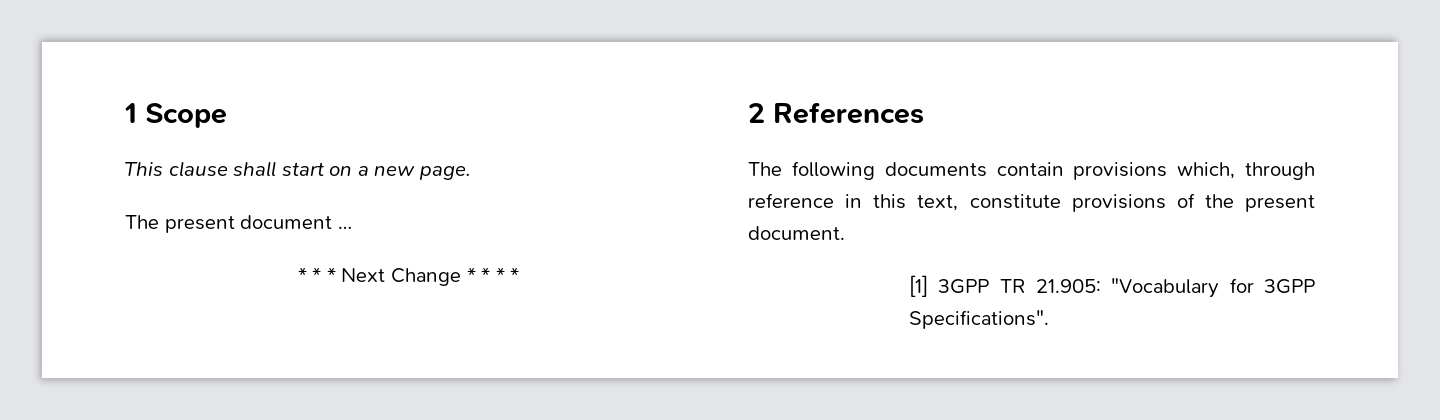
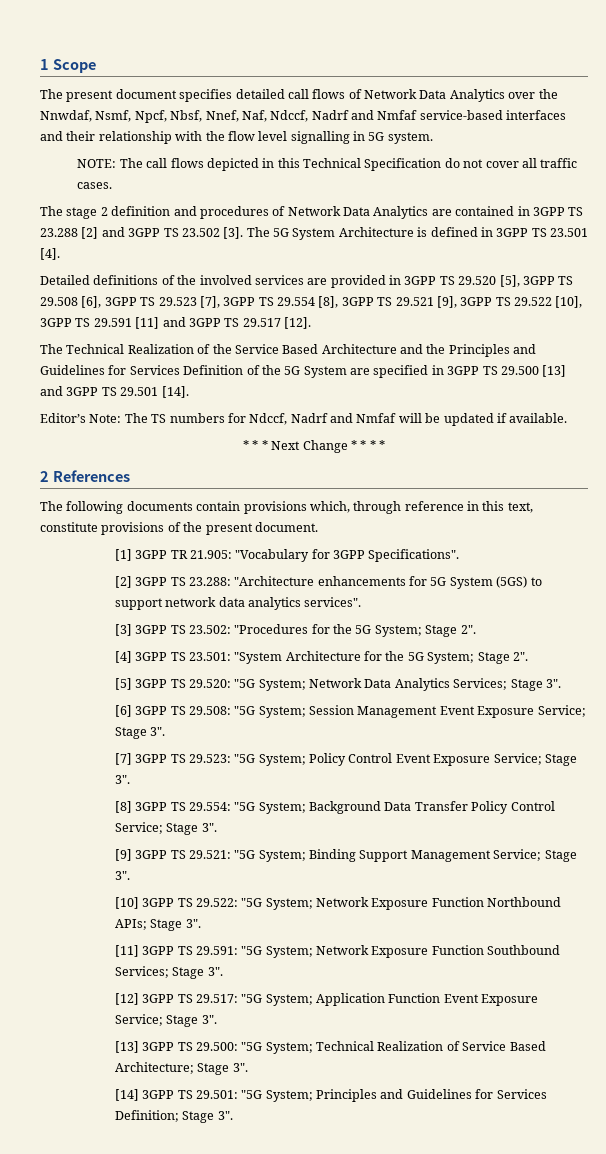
[125,161,471,180] [125,215,352,233] This clause shall start on a new page. // The present document … -> [40,89,558,102] [40,110,567,123] [40,131,433,144] [77,158,578,171] [77,182,113,189] [40,206,584,219] [40,227,588,240] [40,248,60,260] [40,275,574,288] [40,296,583,308] [40,317,311,329] [40,344,537,357] [40,365,567,378] [40,386,189,398] [40,413,568,426] The present document specifies detailed call flows of Network Data Analytics over the Nnwdaf, Nsmf, Npcf, Nbsf, Nnef, Naf, Ndccf, Nadrf and Nmfaf service-based interfaces and their relationship with the flow level signalling in 5G system. // NOTE: The call flows depicted in this Technical Specification do not cover all traffic cases. // The stage 2 definition and procedures of Network Data Analytics are contained in 3GPP TS 23.288 [2] and 3GPP TS 23.502 [3]. The 5G System Architecture is defined in 3GPP TS 23.501 [4]. // Detailed definitions of the involved services are provided in 3GPP TS 29.520 [5], 3GPP TS 29.508 [6], 3GPP TS 29.523 [7], 3GPP TS 29.554 [8], 3GPP TS 29.521 [9], 3GPP TS 29.522 [10], 3GPP TS 29.591 [11] and 3GPP TS 29.517 [12]. // The Technical Realization of the Service Based Architecture and the Principles and Guidelines for Services Definition of the 5G System are specified in 3GPP TS 29.500 [13] and 3GPP TS 29.501 [14]. // Editor’s Note: The TS numbers for Ndccf, Nadrf and Nmfaf will be updated if available.
(1049, 319) none -> [114,576,542,589] [114,597,362,610] [114,624,476,637] [114,651,528,664] [114,678,561,691] [114,705,586,718] [114,727,166,739] [114,753,577,766] [114,775,130,784] [114,801,555,814] [114,822,217,835] [114,849,577,862] [114,871,130,880] [114,897,562,910] [114,919,201,931] [114,945,561,958] [114,966,223,979] [114,993,539,1006] [114,1014,217,1027] [114,1041,546,1054] [114,1062,248,1075] [114,1089,547,1102] [114,1110,233,1123] // [2] 3GPP TS 23.288: "Architecture enhancements for 5G System (5GS) to support network data analytics services". // [3] 3GPP TS 23.502: "Procedures for the 5G System; Stage 2". // [4] 3GPP TS 23.501: "System Architecture for the 5G System; Stage 2". // [5] 3GPP TS 29.520: "5G System; Network Data Analytics Services; Stage 3". // [6] 3GPP TS 29.508: "5G System; Session Management Event Exposure Service; Stage 3". // [7] 3GPP TS 29.523: "5G System; Policy Control Event Exposure Service; Stage 3". // [8] 3GPP TS 29.554: "5G System; Background Data Transfer Policy Control Service; Stage 3". // [9] 3GPP TS 29.521: "5G System; Binding Support Management Service; Stage 3". // [10] 3GPP TS 29.522: "5G System; Network Exposure Function Northbound APIs; Stage 3". // [11] 3GPP TS 29.591: "5G System; Network Exposure Function Southbound Services; Stage 3". // [12] 3GPP TS 29.517: "5G System; Application Function Event Exposure Service; Stage 3". // [13] 3GPP TS 29.500: "5G System; Technical Realization of Service Based Architecture; Stage 3". // [14] 3GPP TS 29.501: "5G System; Principles and Guidelines for Services Definition; Stage 3".

